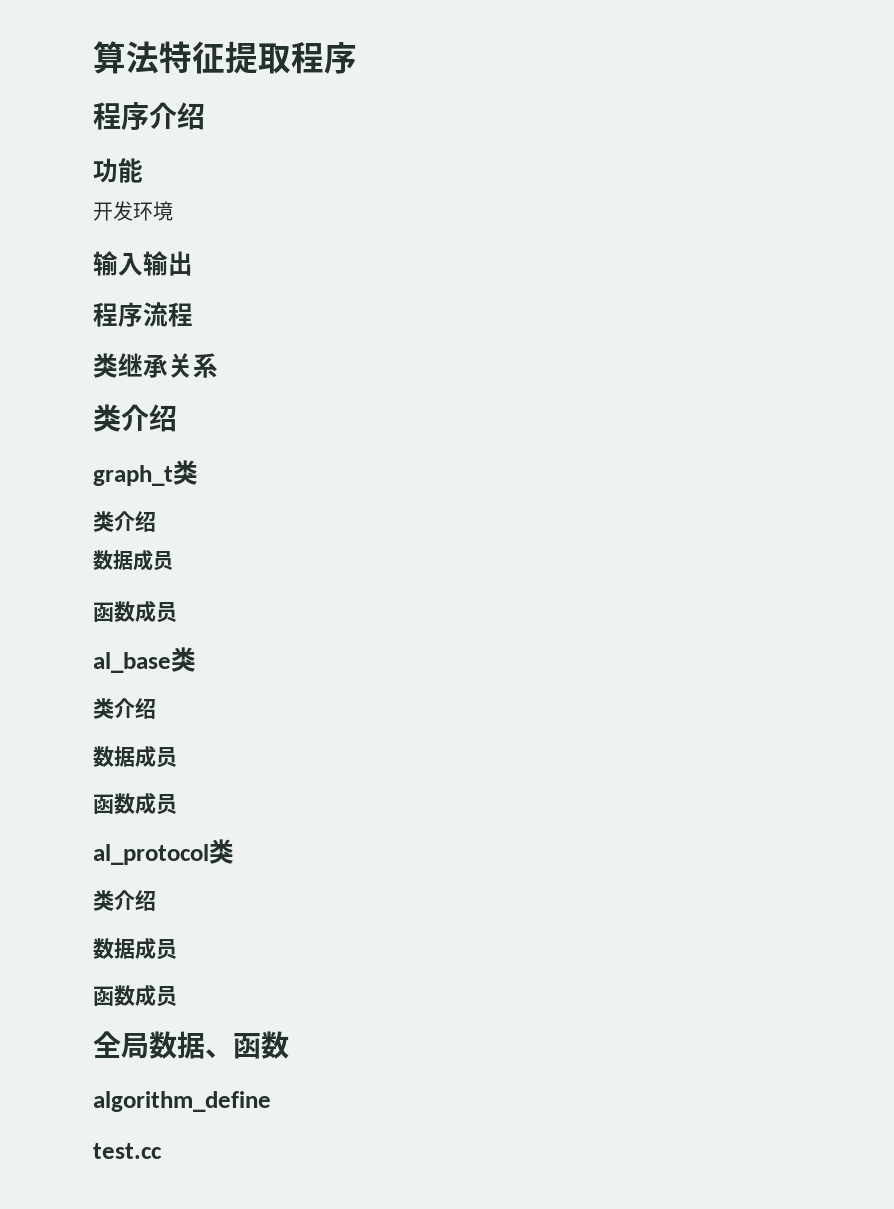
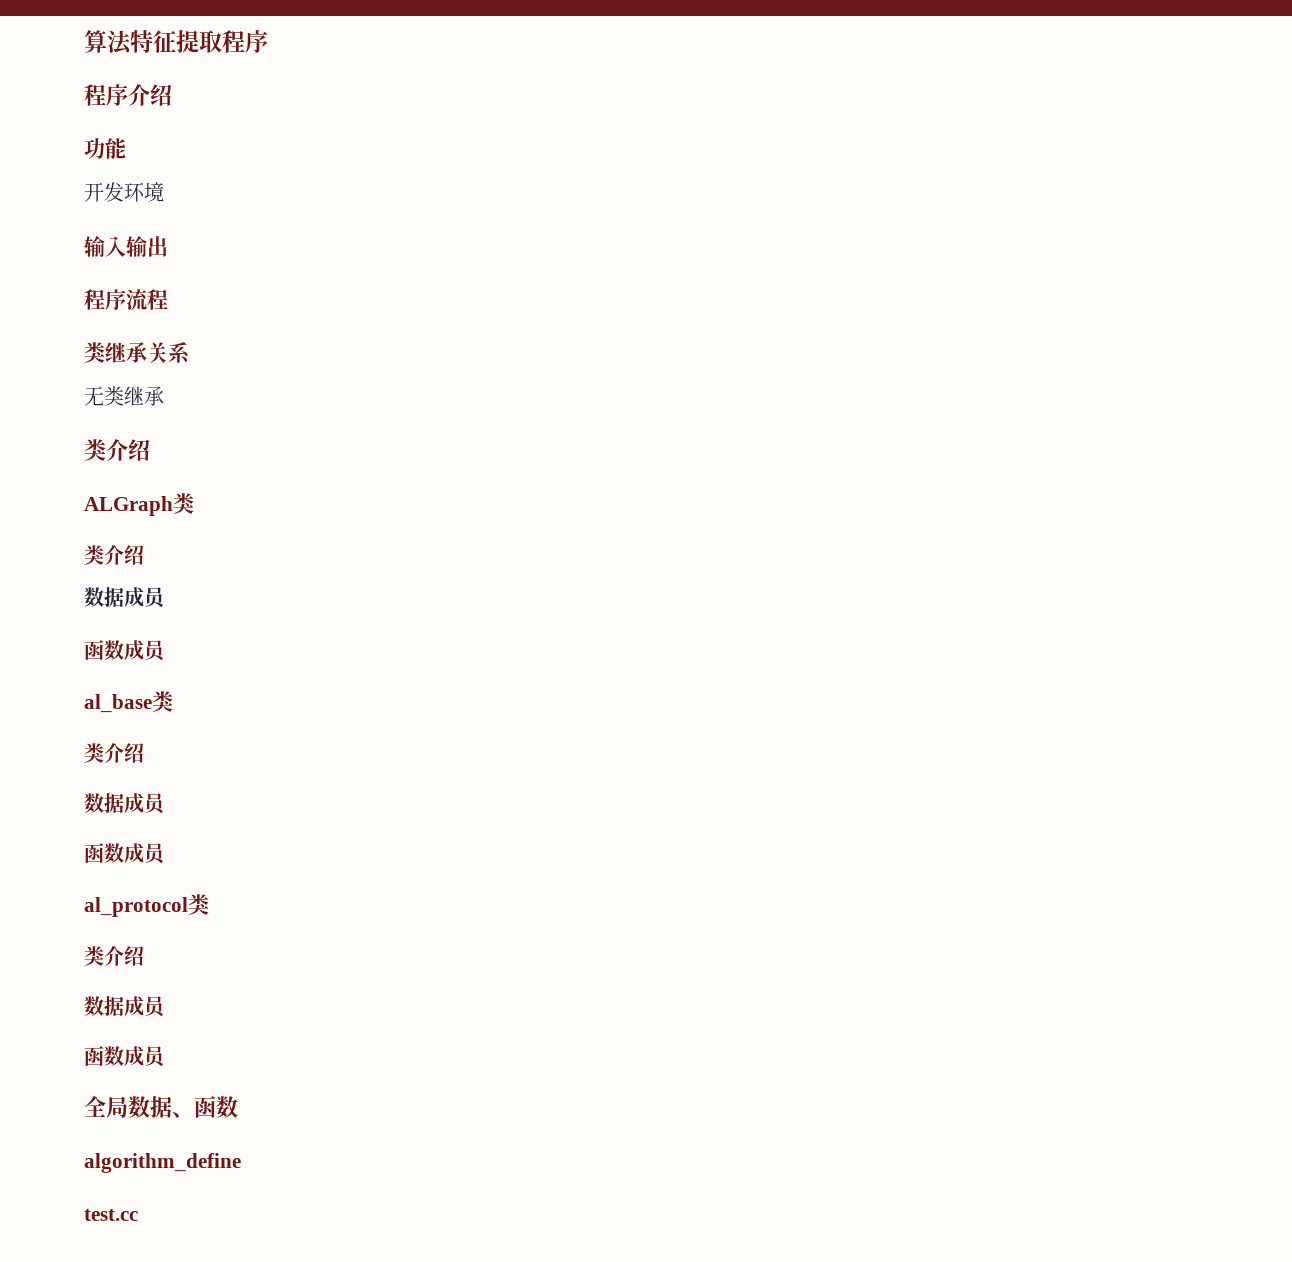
[93,404,177,432] [93,465,173,486] // 类介绍 // graph_t -> [84,386,164,406] [84,439,150,461] [84,496,173,516] // 无类继承 // 类介绍 // ALGraph

